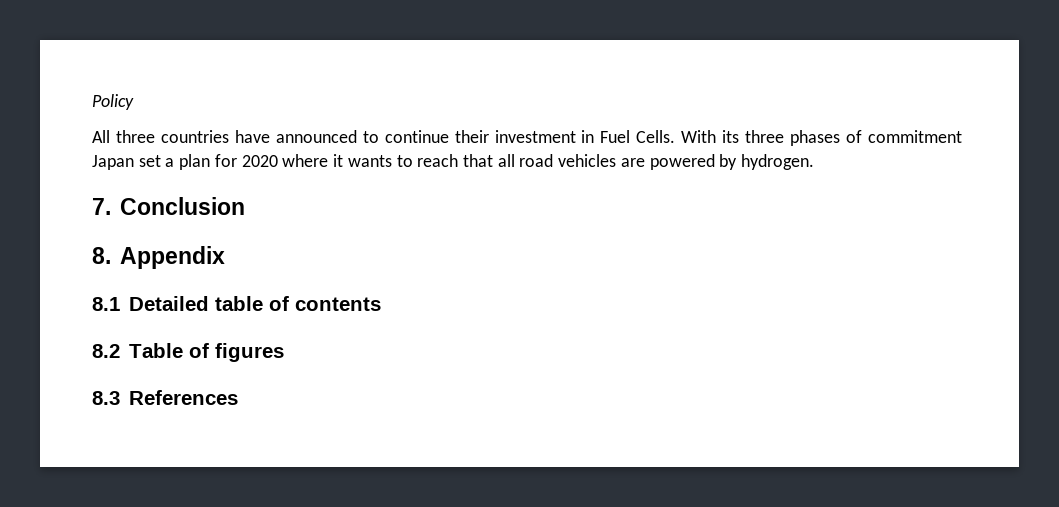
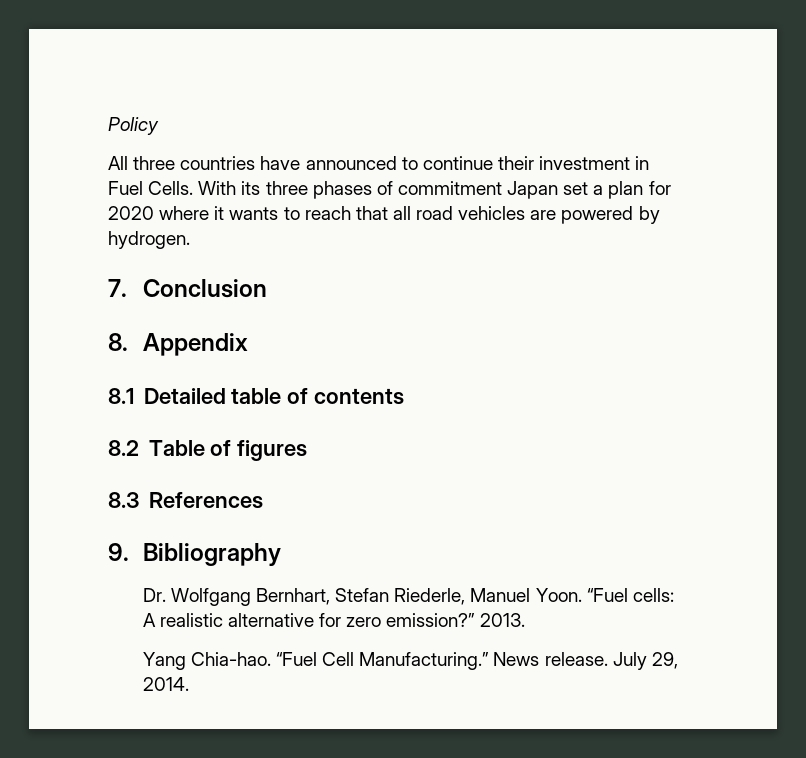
(238, 397) none -> [108,543,281,566] [142,588,674,606] [142,613,525,627] [142,652,678,670] [142,677,189,691] // 9. Bibliography // Dr. Wolfgang Bernhart, Stefan Riederle, Manuel Yoon. “Fuel cells: A realistic alternative for zero emission?” 2013. // Yang Chia-hao. “Fuel Cell Manufacturing.” News release. July 29, 2014.

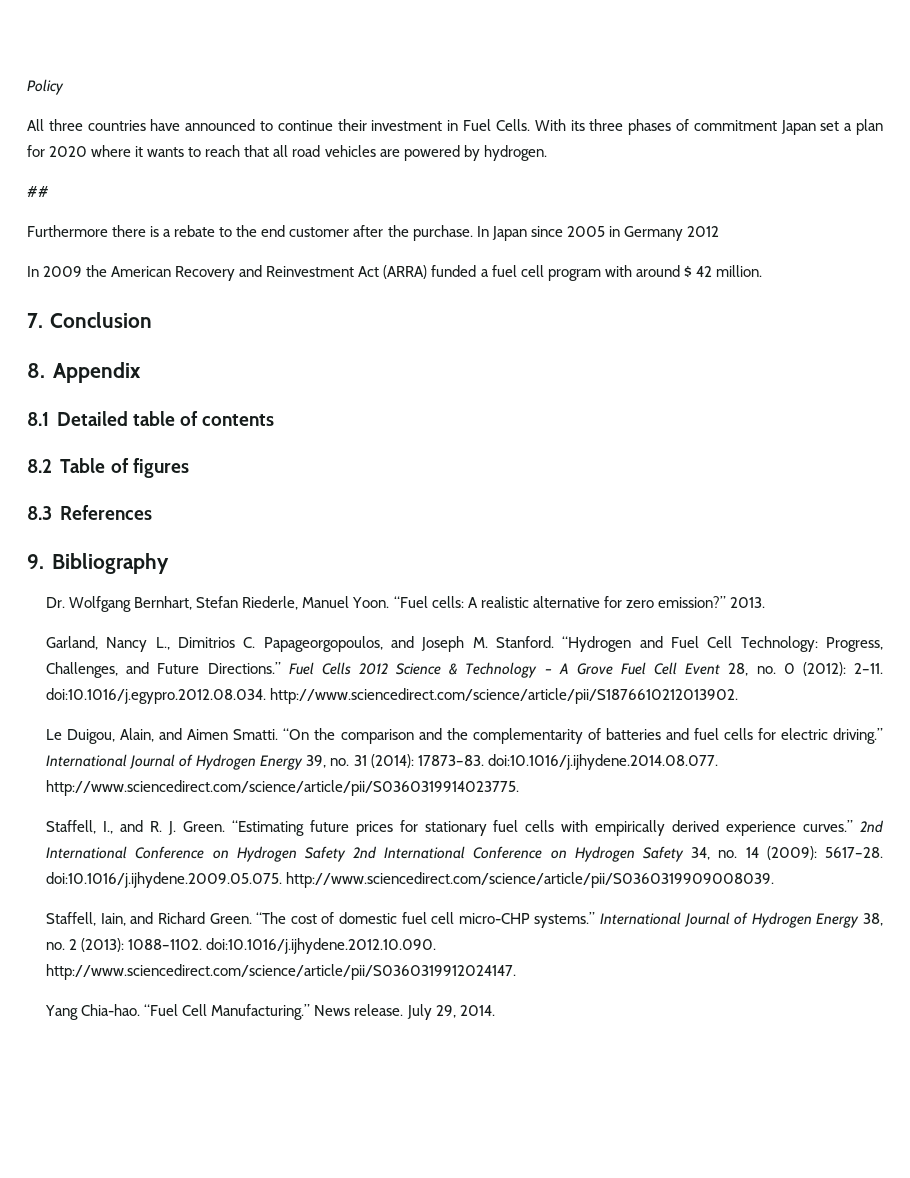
(190, 240) none -> [27,186,49,197] [27,225,719,241] [27,265,762,281] // ## // Furthermore there is a rebate to the end customer after the purchase. In Japan since 2005 in Germany 2012 // In 2009 the American Recovery and Reinvestment Act (ARRA) funded a fuel cell program with around $ 42 million.
(525, 620) none -> [46,636,883,652] [46,662,883,678] [46,688,739,704] [46,728,884,744] [46,754,718,770] [46,780,520,796] [46,820,884,836] [46,846,883,862] [46,872,775,888] [46,912,884,928] [46,938,437,954] [46,964,517,980] // Garland, Nancy L., Dimitrios C. Papageorgopoulos, and Joseph M. Stanford. “Hydrogen and Fuel Cell Technology: Progress, Challenges, and Future Directions.” Fuel Cells 2012 Science & Technology – A Grove Fuel Cell Event 28, no. 0 (2012): 2–11. doi:10.1016/j.egypro.2012.08.034. http://www.sciencedirect.com/science/article/pii/S1876610212013902. // Le Duigou, Alain, and Aimen Smatti. “On the comparison and the complementarity of batteries and fuel cells for electric driving.” International Journal of Hydrogen Energy 39, no. 31 (2014): 17873–83. doi:10.1016/j.ijhydene.2014.08.077. http://www.sciencedirect.com/science/article/pii/S0360319914023775. // Staffell, I., and R. J. Green. “Estimating future prices for stationary fuel cells with empirically derived experience curves.” 2nd International Conference on Hydrogen Safety 2nd International Conference on Hydrogen Safety 34, no. 14 (2009): 5617–28. doi:10.1016/j.ijhydene.2009.05.075. http://www.sciencedirect.com/science/article/pii/S0360319909008039. // Staffell, Iain, and Richard Green. “The cost of domestic fuel cell micro-CHP systems.” International Journal of Hydrogen Energy 38, no. 2 (2013): 1088–1102. doi:10.1016/j.ijhydene.2012.10.090. http://www.sciencedirect.com/science/article/pii/S0360319912024147.

